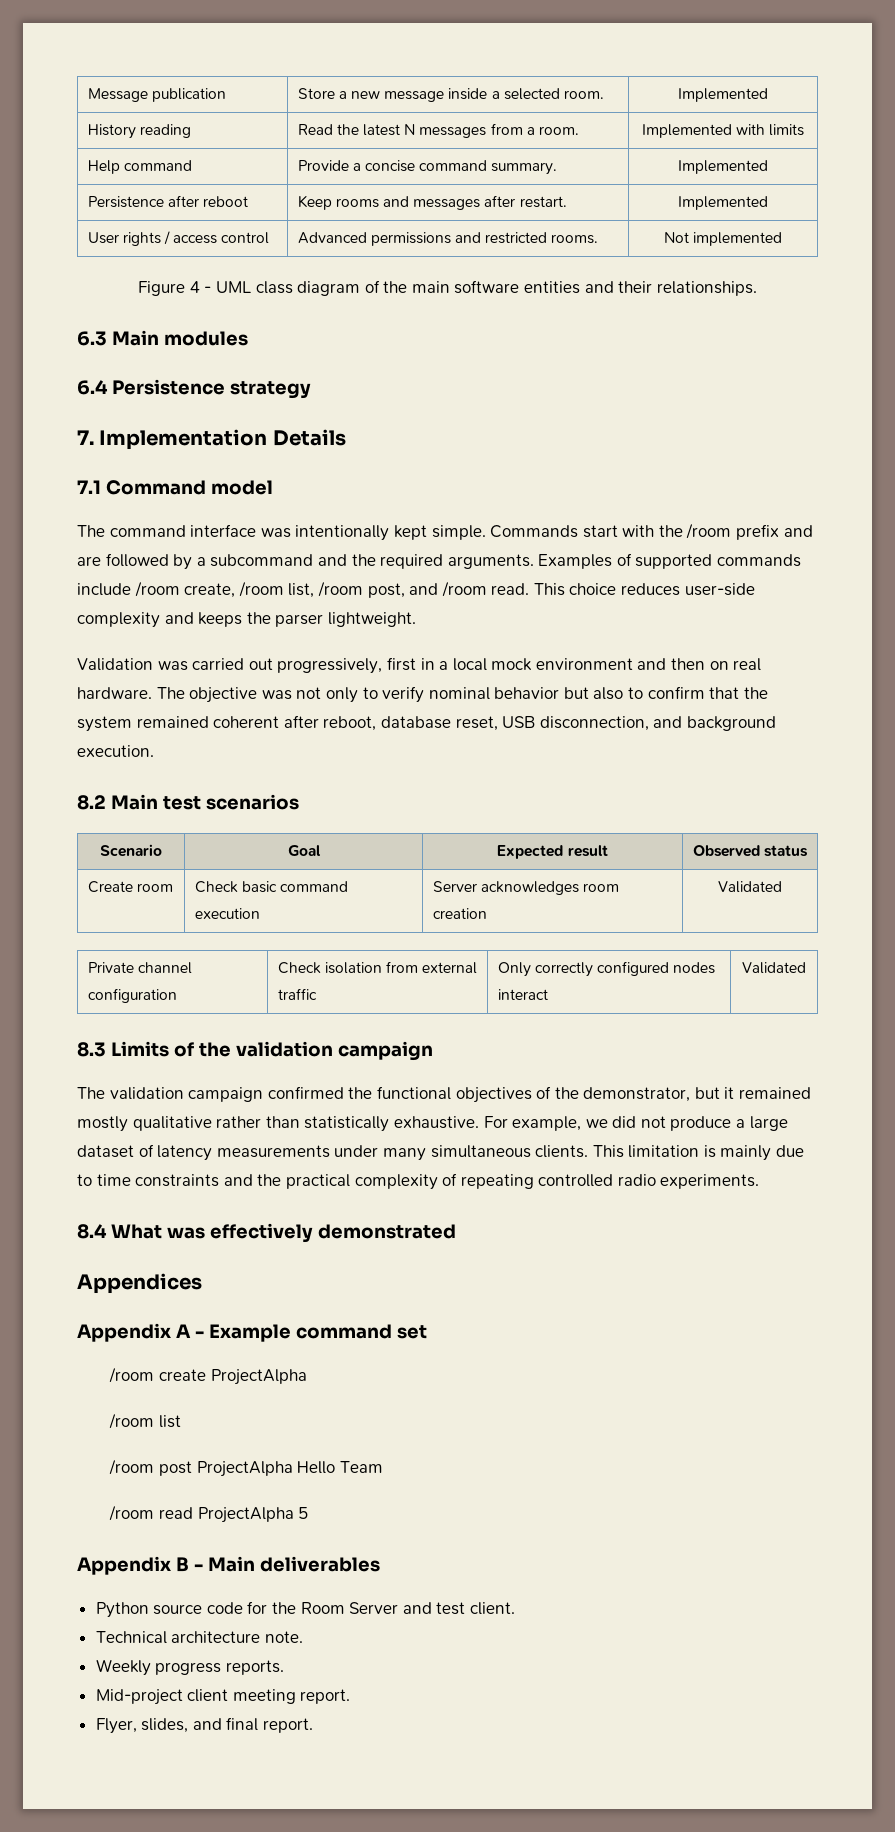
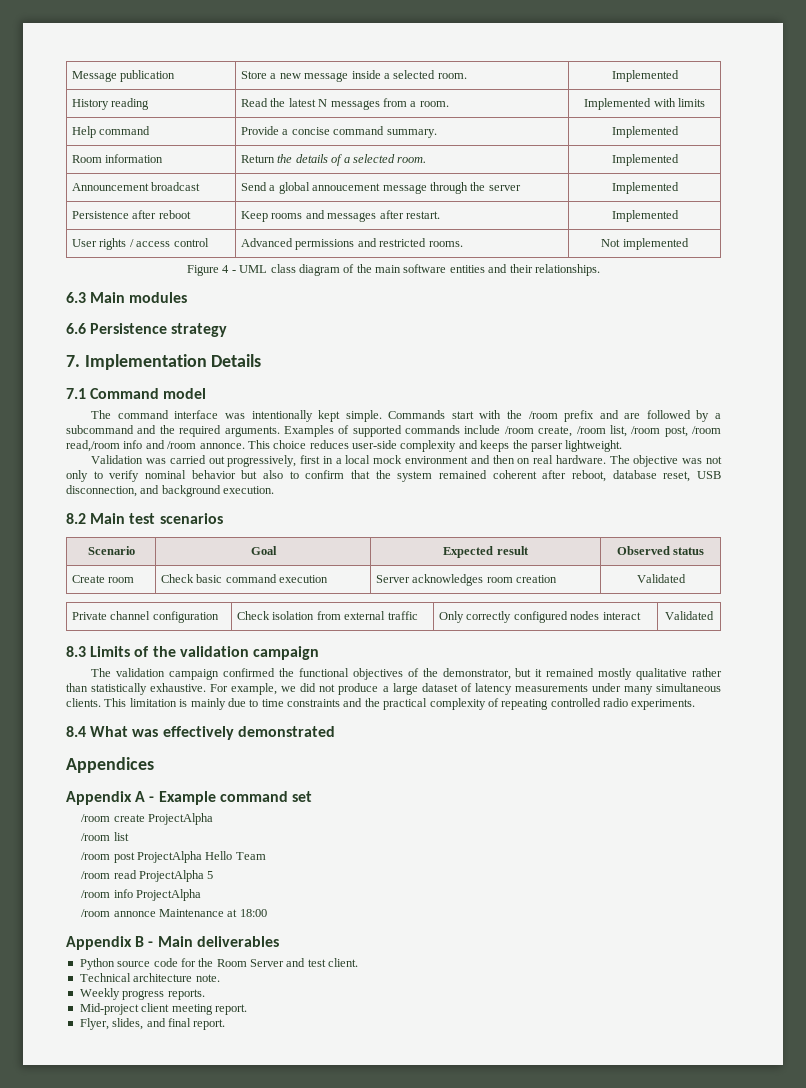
(768, 167) none -> [72,154,164,163] [241,154,427,166] [611,154,679,166] [72,182,201,191] [241,182,521,194] [611,182,679,194] // Room information | Return the details of a selected room. | Implemented // Announcement broadcast | Send a global annoucement message through the server | Implemented
[77,380,108,395] 6.4 -> [66,323,86,334] 6.6
(405, 590) none -> [692,426,721,434] [66,440,143,452] /room read,/room info
[491,583,530,595] read. -> [199,443,245,449] annonce.
(309, 1513) none -> [81,889,202,901] [81,909,267,917] // /room info ProjectAlpha // /room annonce Maintenance at 18:00

